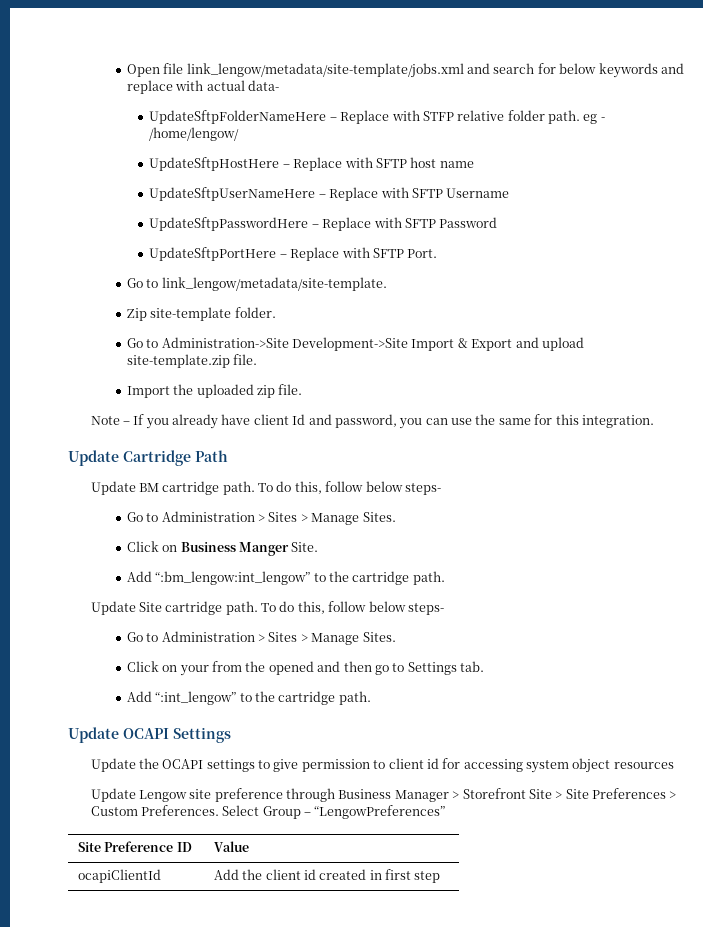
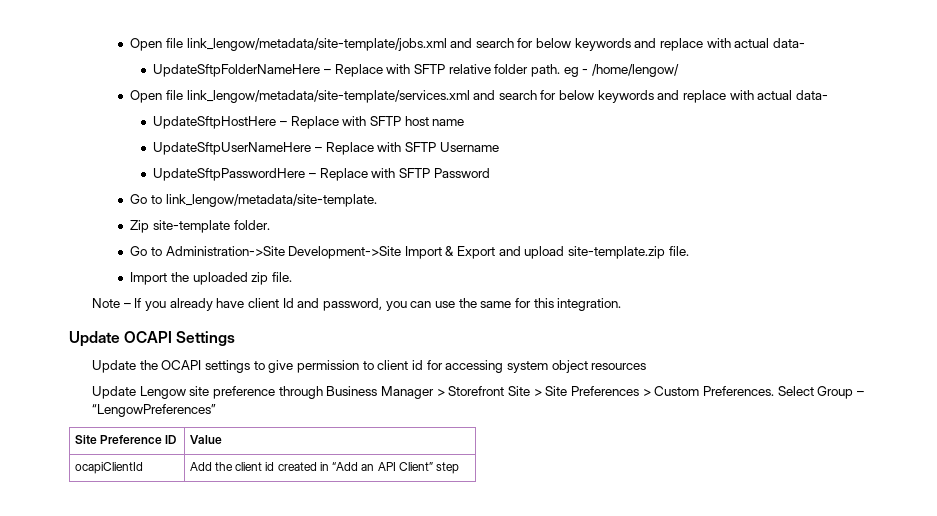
[422,111,454,121] STFP -> [414,64,446,74] SFTP
(240, 134) none -> [130,90,828,103] // Open file link_lengow/metadata/site-template/services.xml and search for below keywords and replace with actual data-
[149,247,438,261] // UpdateSftpPortHere – Replace with SFTP Port. -> (490, 173) none
[68,450,228,466] [90,481,441,495] [126,511,396,525] [126,541,319,556] [126,571,445,585] [90,601,444,615] [126,631,396,645] [126,661,484,676] [126,691,371,705] // Update Cartridge Path // Update BM cartridge path. To do this, follow below steps- // Go to Administration > Sites > Manage Sites. // Click on Business Manger Site. // Add “:bm_lengow:int_lengow” to the cartridge path. // Update Site cartridge path. To do this, follow below steps- // Go to Administration > Sites > Manage Sites. // Click on your from the opened and then go to Settings tab. // Add “:int_lengow” to the cartridge path. -> (622, 304) none
[385,869,412,880] first -> [332,462,433,471] “Add an API Client”

